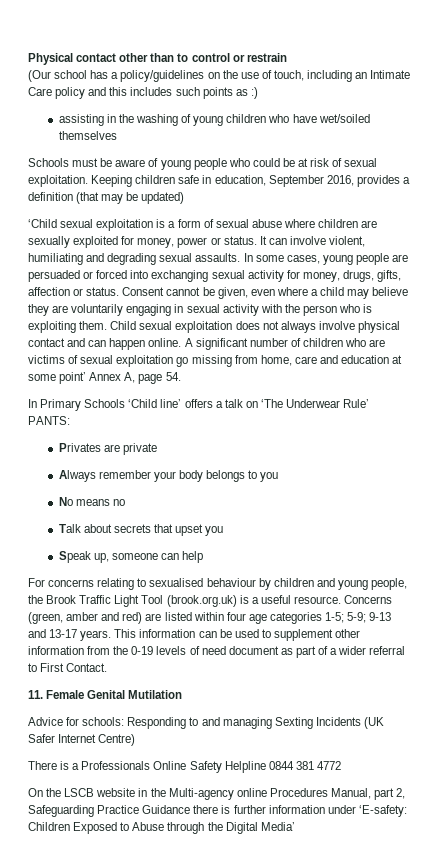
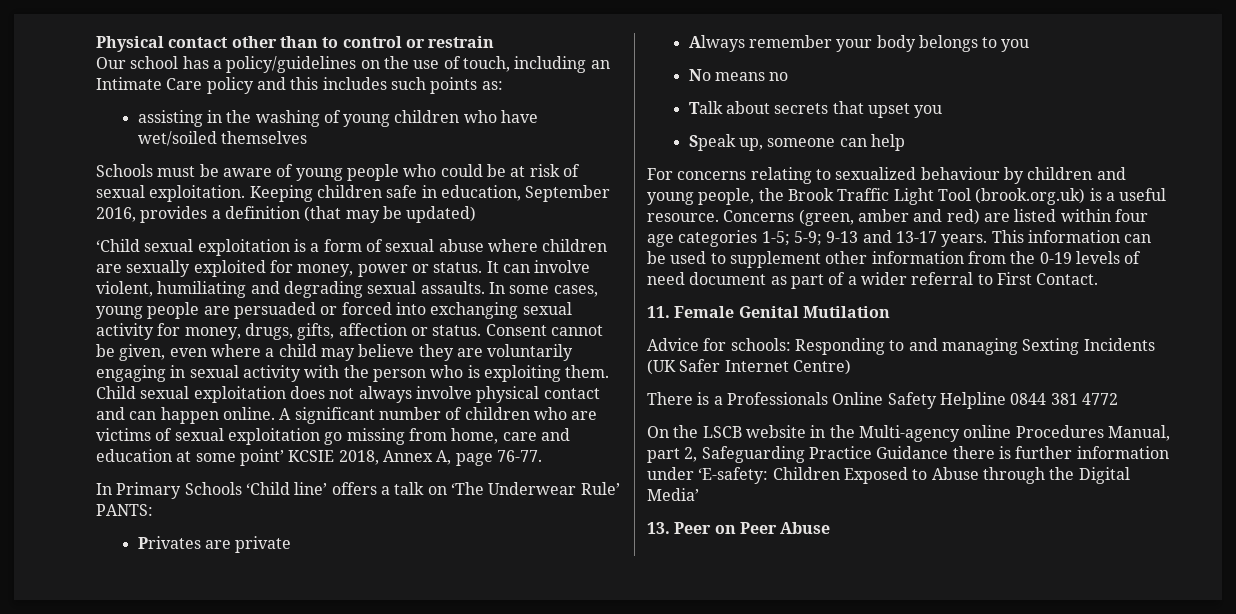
[28,70,51,82] (Our -> [96,57,126,69] Our
[235,87,258,99] as :) -> [481,81,503,90] as:
(87, 378) none -> [288,450,379,465] KCSIE 2018,
[165,372,181,381] 54. -> [496,450,542,462] 76-77.
[149,578,204,587] sexualised -> [835,167,917,180] sexualized
(295, 826) none -> [647,522,831,534] // 13. Peer on Peer Abuse

